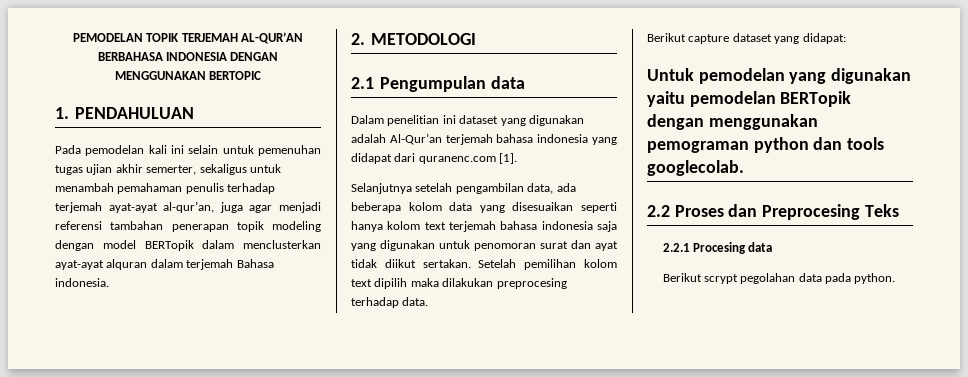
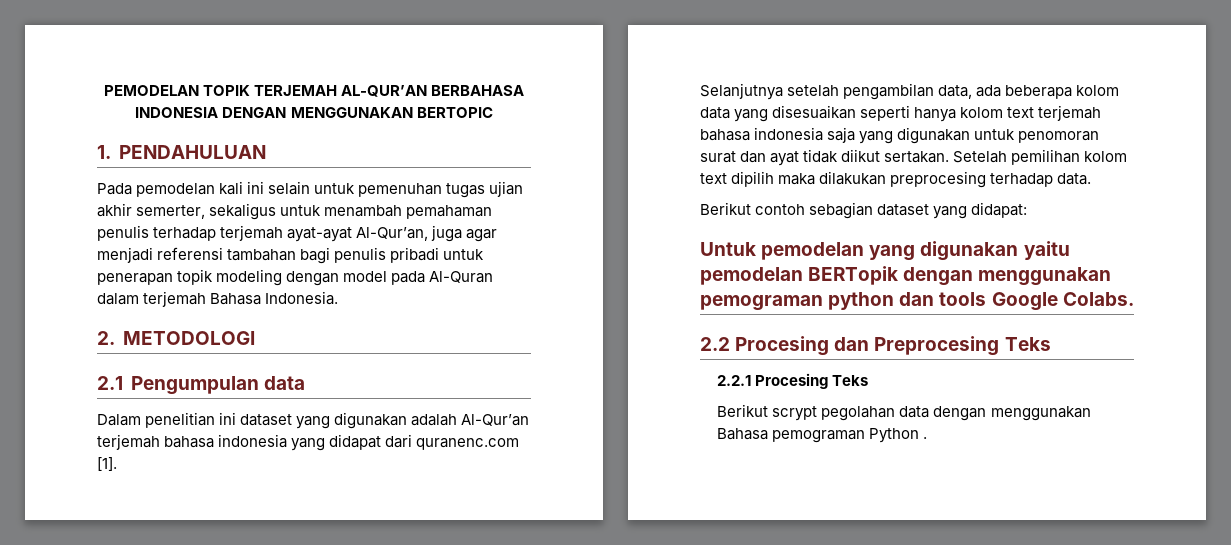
[163,201,215,213] al-qur’an, -> [356,227,429,241] Al-Qur’an,
(164, 225) none -> [300,247,485,264] bagi penulis pribadi untuk
[144,240,321,251] [55,259,148,270] BERTopik dalam menclusterkan ayat-ayat alquran -> [391,271,494,285] pada Al-Quran
[55,278,109,287] indonesia. -> [265,291,339,305] Indonesia.
[688,34,730,44] capture -> [755,202,874,219] contoh sebagian
[647,160,744,176] googlecolab. -> [991,292,1134,311] Google Colabs.
[674,205,724,217] Proses -> [735,336,830,356] Procesing
[748,242,773,252] data -> [832,375,869,386] Teks
[825,273,896,284] pada python. -> [933,406,1091,421] [717,428,928,443] dengan menggunakan Bahasa pemograman Python .

